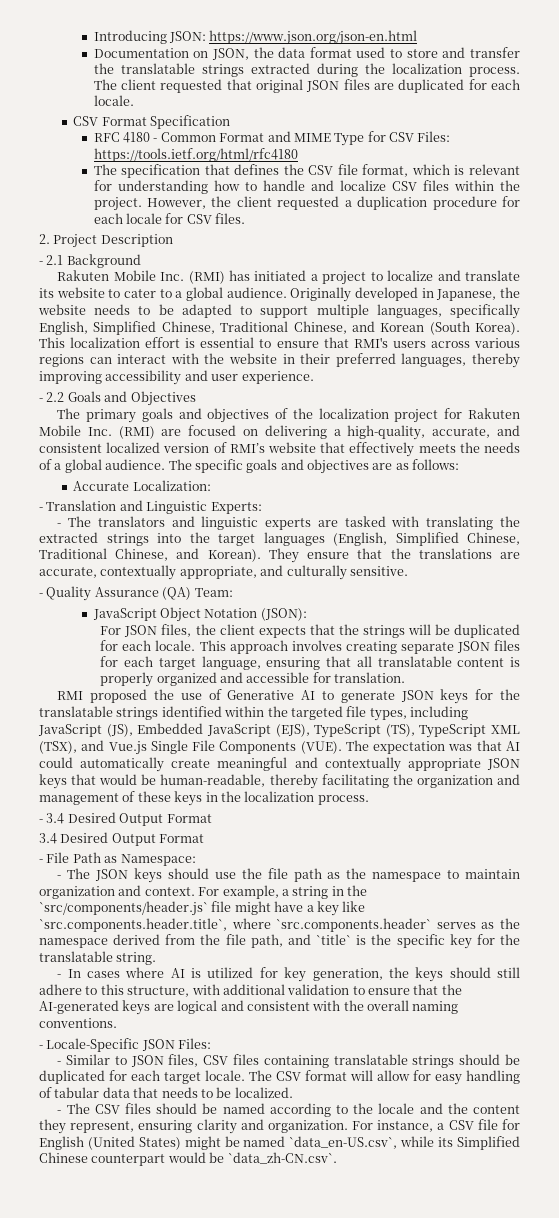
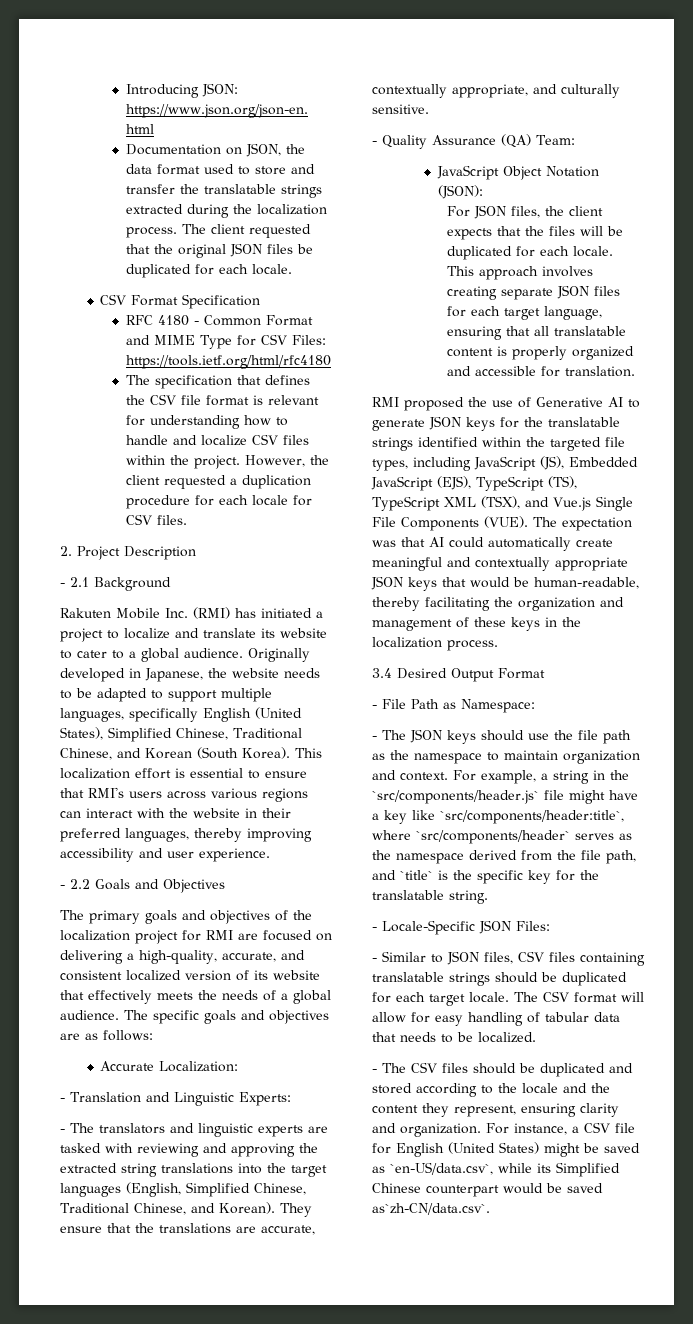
(252, 84) none -> [153,244,173,254] the
[373,83,394,90] are -> [296,244,313,254] be
[362,164,450,177] format, which -> [205,395,249,406] format
[39,321,88,335] English, -> [203,707,302,722] [60,727,103,740] English (United States),
[467,408,520,419] [39,425,155,439] Rakuten Mobile Inc. (RMI) -> [206,930,233,940] RMI
[229,443,265,453] RMI’s -> [254,970,268,980] its
[426,516,520,530] [39,532,149,546] translating the extracted strings -> [137,1143,318,1157] [60,1163,233,1177] reviewing and approving the extracted string translations
[362,625,405,638] strings -> [549,226,576,236] files
[39,812,212,826] // - 3.4 Desired Output Format -> (498, 645) none
[39,918,432,932] `src.components.header.title`, where `src.components.header` -> [440,810,624,824] [372,830,570,844] `src/components/header:title`, where `src/components/header`
[57,967,520,982] [39,984,462,997] [39,1000,459,1015] [39,1018,117,1028] // - In cases where AI is utilized for key generation, the keys should still adhere to this structure, with additional validation to ensure that the AI-generated keys are logical and consistent with the overall naming conventions. -> (488, 897) none
[222,1103,265,1114] named -> [540,1063,633,1077] [372,1083,412,1094] duplicated and stored
[243,1136,398,1149] named `data_en-US.csv`, -> [604,1143,640,1153] [372,1162,493,1175] saved as `en-US/data.csv`,
[227,1152,337,1164] `data_zh-CN.csv`. -> [567,1183,603,1193] [372,1203,490,1215] saved as`zh-CN/data.csv`.

